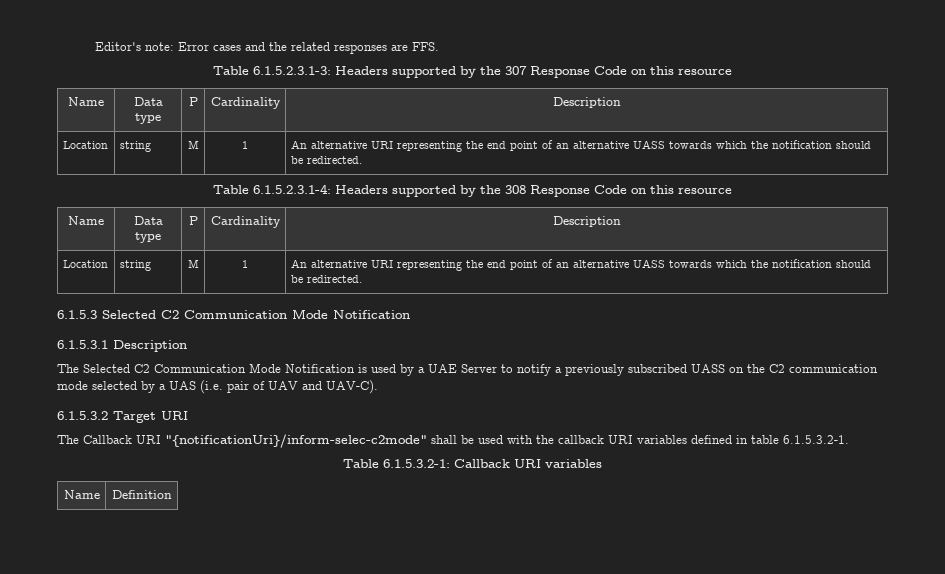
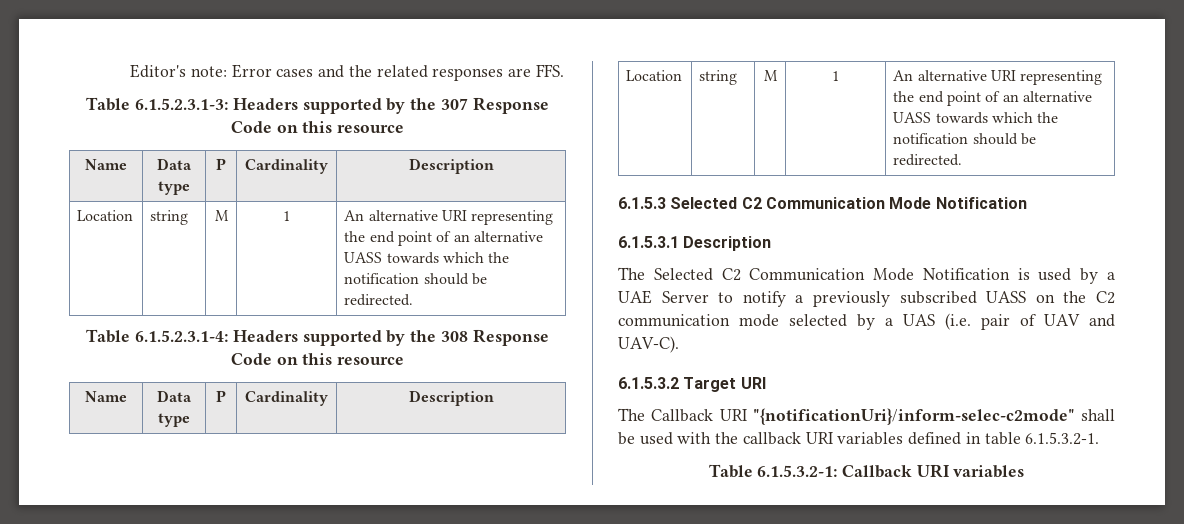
[63,490,100,499] [111,490,172,499] // Name | Definition -> (1025, 471) none

